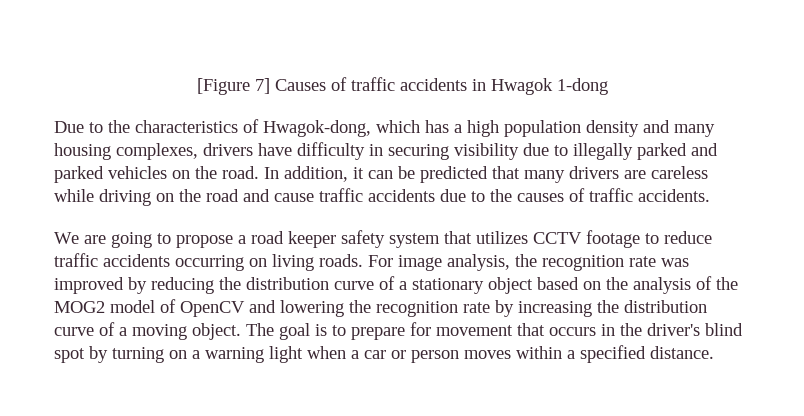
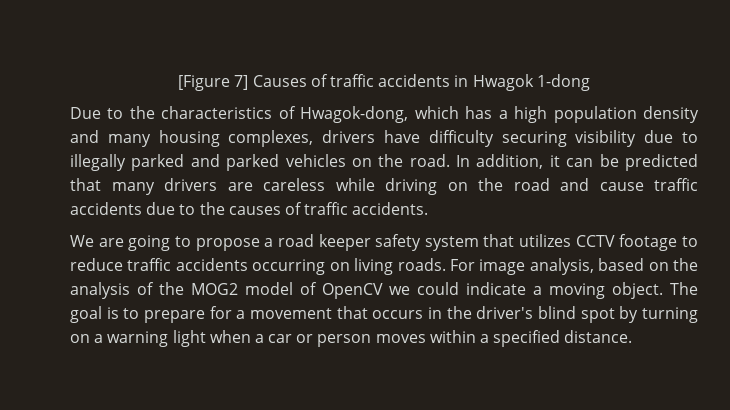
[369,144,383,156] in -> (494, 138) none
[515,254,689,271] [54,276,533,294] the recognition rate was improved by reducing the distribution curve of a stationary object -> (594, 266) none
[249,300,707,317] [54,322,115,336] and lowering the recognition rate by increasing the distribution curve of -> [389,282,527,295] we could indicate
(431, 329) none -> [236,310,246,319] a

